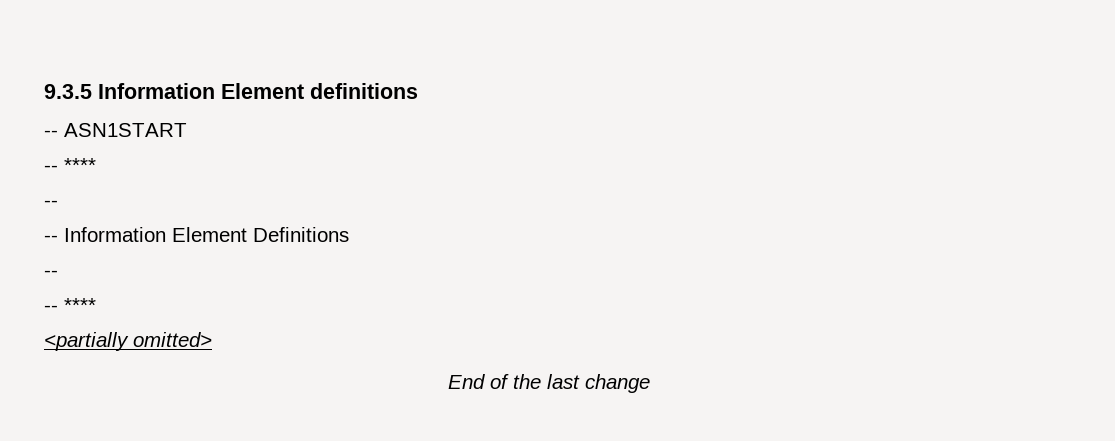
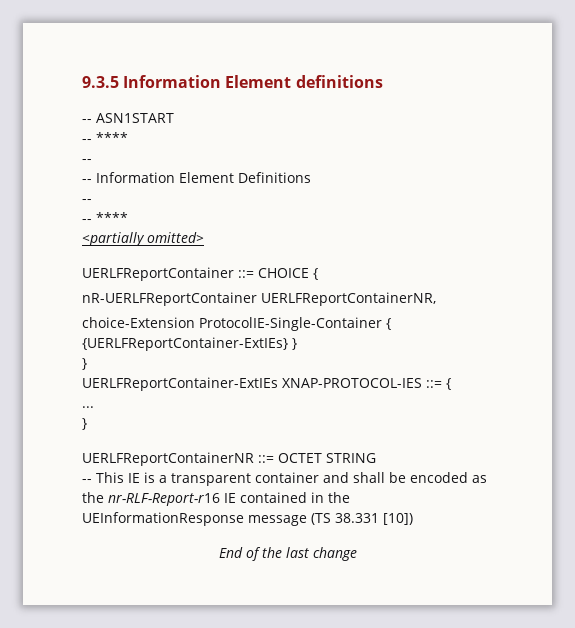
(212, 339) none -> [82,267,318,281] [82,292,436,306] [82,317,391,331] [82,337,297,351] [82,358,87,370] [82,377,451,391] [82,406,94,408] [82,418,87,430] [82,452,376,466] [82,472,487,486] [82,492,350,506] [82,512,413,526] // UERLFReportContainer ::= CHOICE { // nR-UERLFReportContainer UERLFReportContainerNR, // choice-Extension ProtocolIE-Single-Container { {UERLFReportContainer-ExtIEs} } // } // UERLFReportContainer-ExtIEs XNAP-PROTOCOL-IES ::= { // ... // } // UERLFReportContainerNR ::= OCTET STRING // -- This IE is a transparent container and shall be encoded as the nr-RLF-Report-r16 IE contained in the UEInformationResponse message (TS 38.331 [10])

